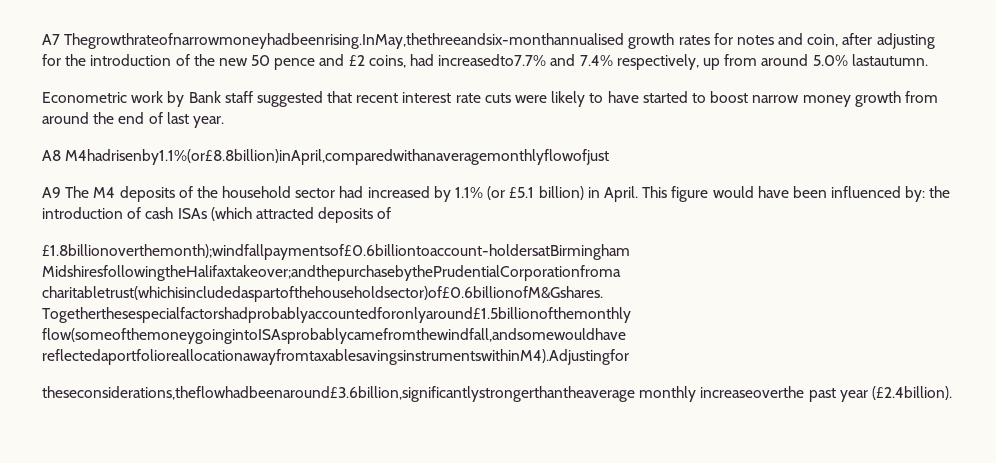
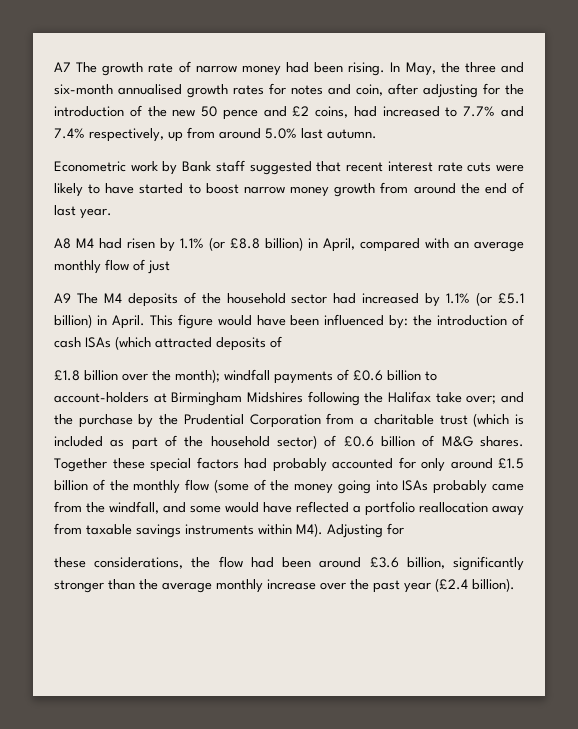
[64,33,625,49] Thegrowthrateofnarrowmoneyhadbeenrising.InMay,thethreeandsix-monthannualised -> [76,61,525,76] [54,84,182,95] The growth rate of narrow money had been rising. In May, the three and six-month annualised
[438,54,547,66] increasedto7.7% -> [382,106,496,117] increased to 7.7%
[851,54,928,66] lastautumn. -> [301,128,377,139] last autumn.
[65,149,610,165] M4hadrisenby1.1%(or£8.8billion)inApril,comparedwithanaveragemonthlyflowofjust -> [76,237,524,252] [54,259,170,274] M4 had risen by 1.1% (or £8.8 billion) in April, compared with an average monthly flow of just
[42,244,630,260] [42,265,621,281] [42,286,603,302] [42,307,631,323] [42,328,626,344] [42,349,629,365] [42,386,952,402] £1.8billionoverthemonth);windfallpaymentsof£0.6billiontoaccount-holdersatBirmingham MidshiresfollowingtheHalifaxtakeover;andthepurchasebythePrudentialCorporationfroma charitabletrust(whichisincludedaspartofthehouseholdsector)of£0.6billionofM&Gshares. Togetherthesespecialfactorshadprobablyaccountedforonlyaround£1.5billionofthemonthly flow(someofthemoneygoingintoISAsprobablycamefromthewindfall,andsomewouldhave reflectedaportfolioreallocationawayfromtaxablesavingsinstrumentswithinM4).Adjustingfor // theseconsiderations,theflowhadbeenaround£3.6billion,significantlystrongerthantheaverage monthly increaseoverthe past year (£2.4billion). -> [54,369,437,384] [54,391,524,406] [54,413,525,428] [54,435,524,450] [54,457,524,472] [54,479,524,494] [54,501,524,516] [54,523,404,538] [54,556,524,571] [54,578,515,593] £1.8 billion over the month); windfall payments of £0.6 billion to account-holders at Birmingham Midshires following the Halifax take over; and the purchase by the Prudential Corporation from a charitable trust (which is included as part of the household sector) of £0.6 billion of M&G shares. Together these special factors had probably accounted for only around £1.5 billion of the monthly flow (some of the money going into ISAs probably came from the windfall, and some would have reflected a portfolio reallocation away from taxable savings instruments within M4). Adjusting for // these considerations, the flow had been around £3.6 billion, significantly stronger than the average monthly increase over the past year (£2.4 billion).

